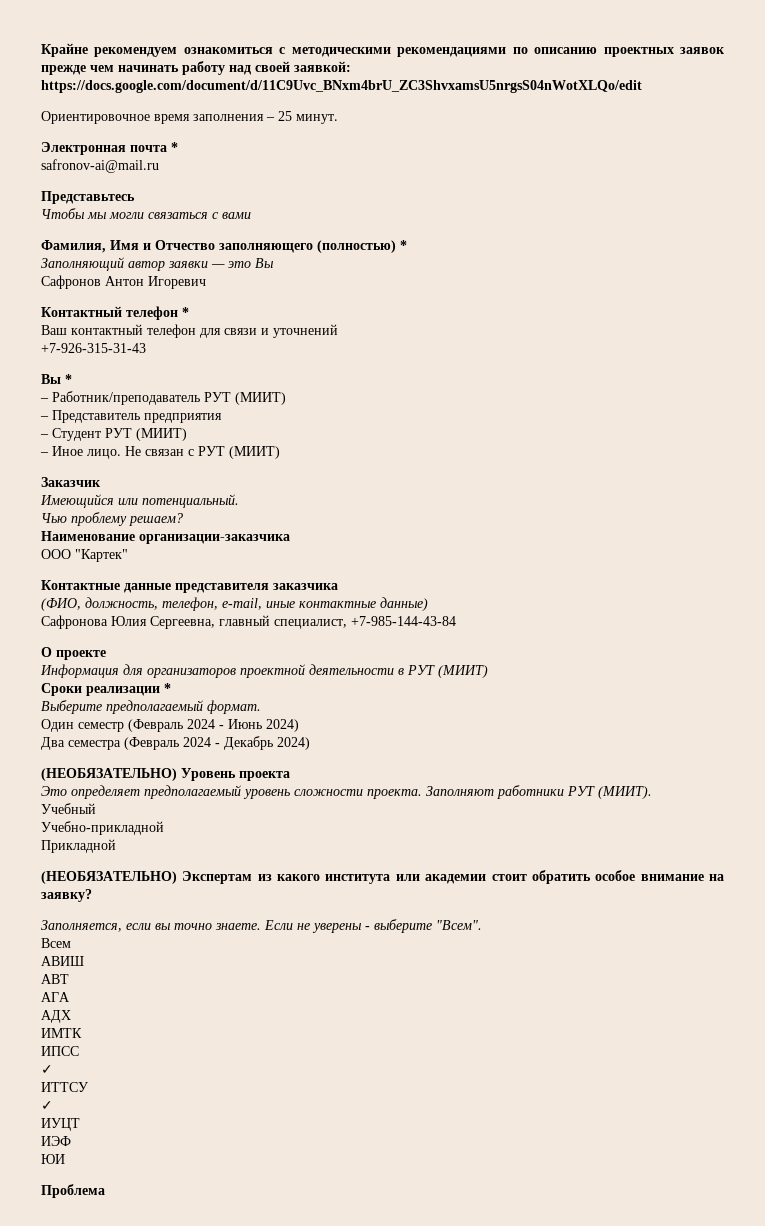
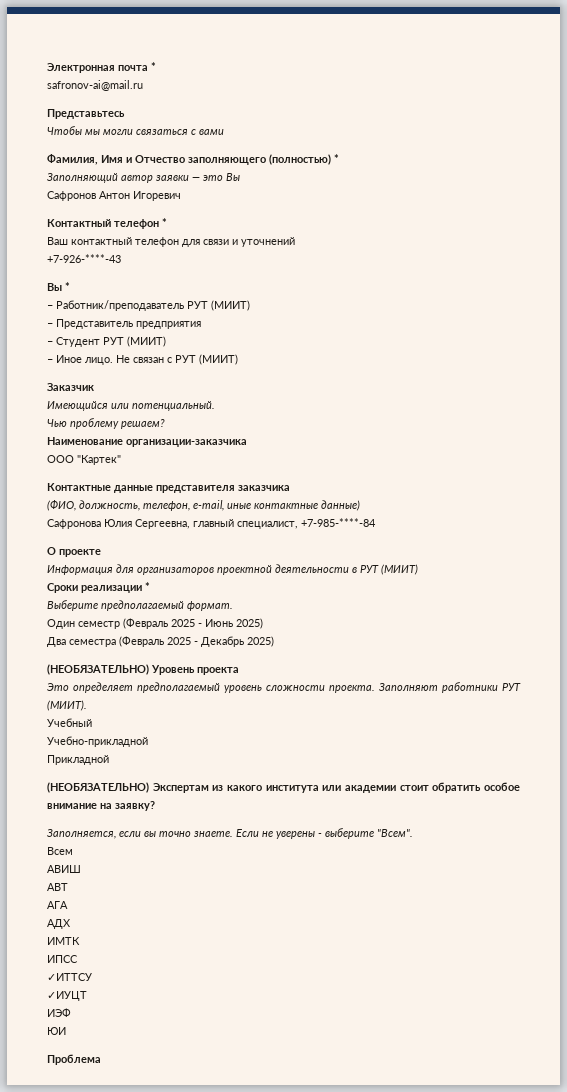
[41,43,726,57] [41,61,351,75] [41,80,642,93] [41,111,338,124] Крайне рекомендуем ознакомиться с методическими рекомендациями по описанию проектных заявок прежде чем начинать работу над своей заявкой: https://docs.google.com/document/d/11C9Uvc_BNxm4brU_ZC3ShvxamsU5nrgsS04nWotXLQo/edit // Ориентировочное время заполнения – 25 минут. // -> (47, 68) none
[41,343,146,353] +7-926-315-31-43 -> [47,254,121,263] +7-926-****-43
[351,616,456,626] +7-985-144-43-84 -> [301,518,376,527] +7-985-****-84
[187,719,215,729] 2024 -> [171,619,195,627] 2025
[266,719,299,732] 2024) -> [236,618,263,629] 2025)
[183,737,211,747] 2024 -> [167,637,191,645] 2025
[277,737,310,750] 2024) -> [247,636,274,647] 2025)
[41,1065,53,1074] [41,1082,88,1092] [41,1101,53,1110] [41,1118,80,1131] ✓ // ИТТСУ // ✓ // ИУЦТ -> [47,973,92,981] [47,991,87,1001] ✓ИТТСУ // ✓ИУЦТ

